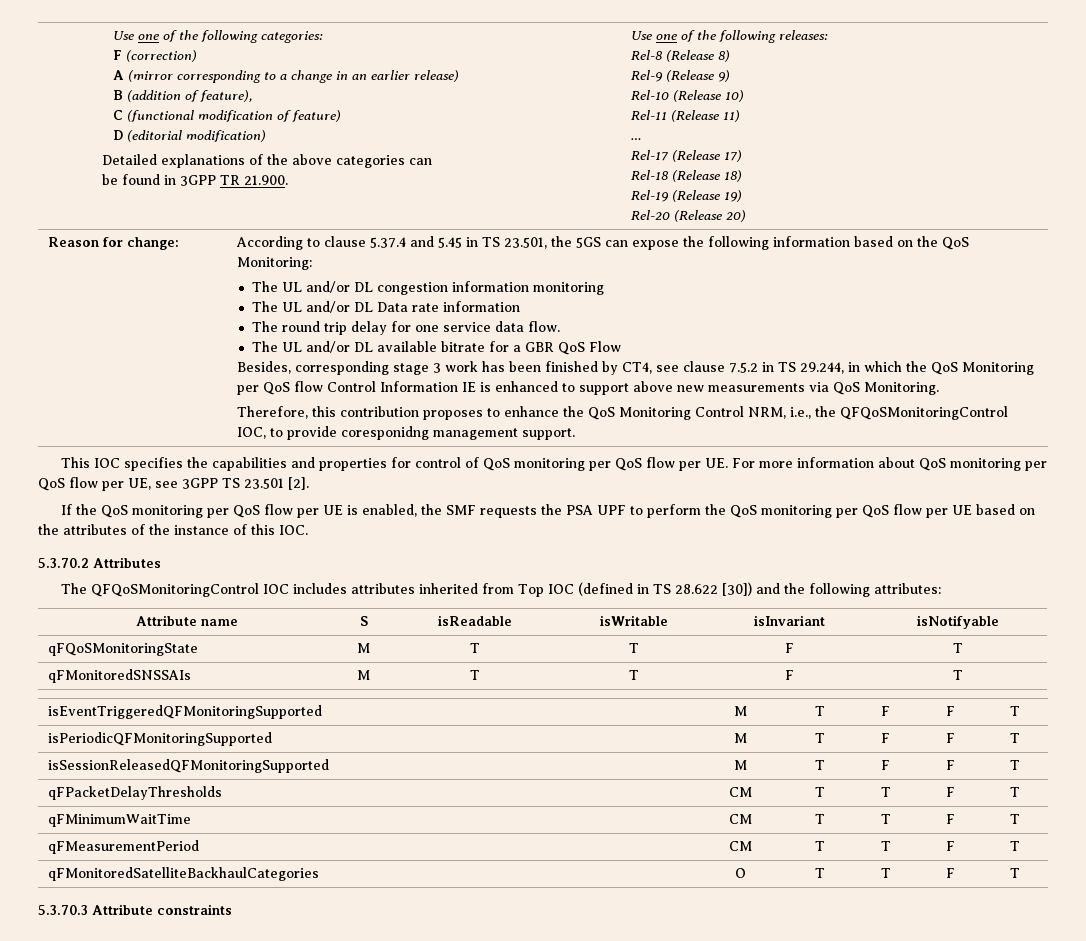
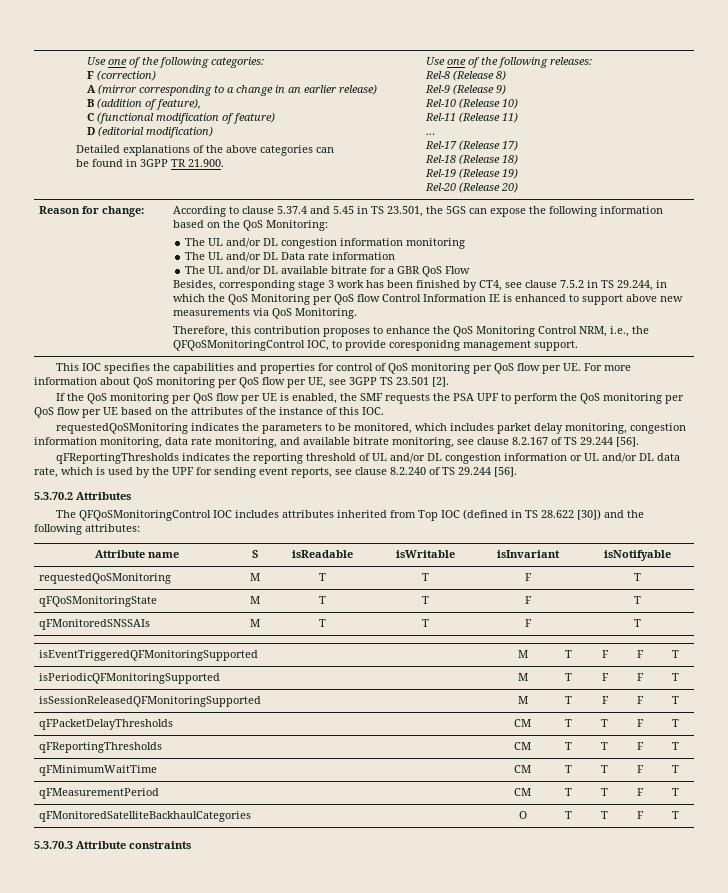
[251,321,560,335] // The round trip delay for one service data flow. -> (396, 256) none
(308, 530) none -> [55,423,686,434] [34,437,639,448] [55,453,680,464] [34,467,517,478] // requestedQoSMonitoring indicates the parameters to be monitored, which includes parket delay monitoring, congestion information monitoring, data rate monitoring, and available bitrate monitoring, see clause 8.2.167 of TS 29.244 [56]. // qFReportingThresholds indicates the reporting threshold of UL and/or DL congestion information or UL and/or DL data rate, which is used by the UPF for sending event reports, see clause 8.2.240 of TS 29.244 [56].
(999, 622) none -> [39,573,172,584] [250,573,260,581] [319,573,326,581] [421,573,429,581] [525,573,532,581] [633,573,641,581] // requestedQoSMonitoring | M | T | T | F | T
(1020, 792) none -> [39,742,163,753] [514,742,531,750] [565,742,572,750] [601,742,608,750] [636,742,644,750] [671,742,679,750] // qFReportingThresholds | CM | T | T | F | T

